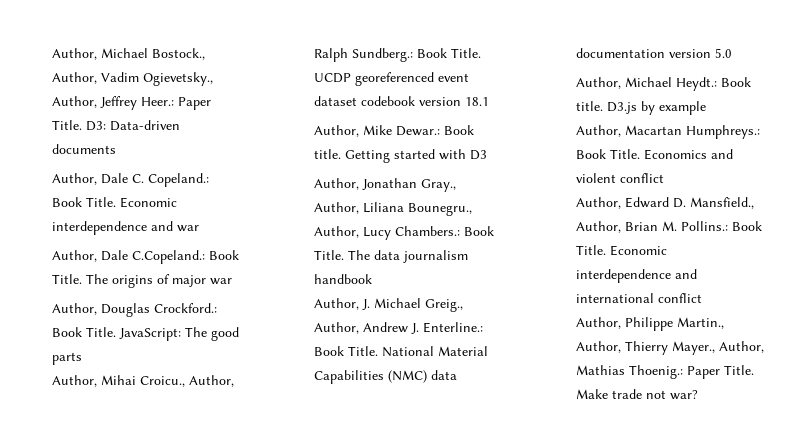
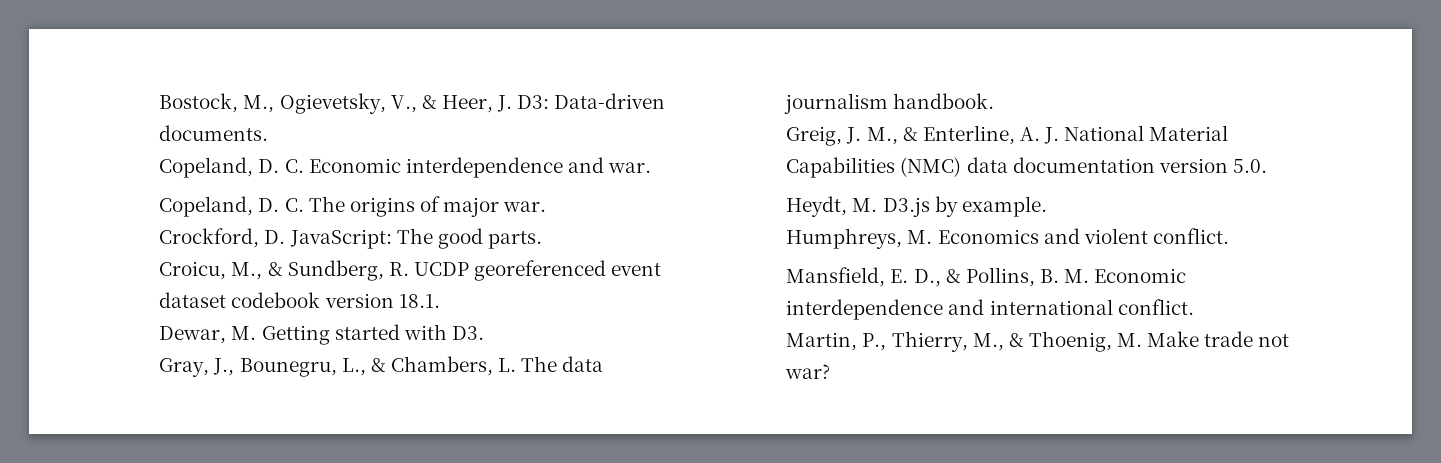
[51,48,205,60] [51,72,213,86] [51,96,211,110] [51,120,180,131] [51,144,116,154] [51,173,209,187] [51,197,177,208] [51,221,199,235] [51,250,239,264] [51,274,232,288] [51,303,217,317] [51,327,239,341] [51,352,82,365] [51,375,234,387] [313,48,481,62] Author, Michael Bostock., Author, Vadim Ogievetsky., Author, Jeffrey Heer.: Paper Title. D3: Data-driven documents // Author, Dale C. Copeland.: Book Title. Economic interdependence and war // Author, Dale C.Copeland.: Book Title. The origins of major war // Author, Douglas Crockford.: Book Title. JavaScript: The good parts // Author, Mihai Croicu., Author, Ralph Sundberg.: Book Title. -> [159,93,666,114] [159,125,269,141] [159,157,652,178] [159,196,547,217] [159,228,542,249] [159,260,409,281] Bostock, M., Ogievetsky, V., & Heer, J. D3: Data-driven documents. // Copeland, D. C. Economic interdependence and war. // Copeland, D. C. The origins of major war. // Crockford, D. JavaScript: The good parts. // Croicu, M., & Sundberg, R.
[464,97,489,106] [313,125,474,137] [313,149,487,163] [313,178,456,192] [313,202,472,216] [313,226,494,240] [313,250,468,263] [313,274,372,284] [313,298,463,312] [313,322,483,334] [313,346,378,356] 18.1 // Author, Mike Dewar.: Book title. Getting started with D3 // Author, Jonathan Gray., Author, Liliana Bounegru., Author, Lucy Chambers.: Book Title. The data journalism handbook // Author, J. Michael Greig., Author, Andrew J. Enterline.: Book Title. -> [398,294,440,308] [159,324,484,345] [159,356,604,377] [784,93,995,114] [786,125,1060,146] 18.1. // Dewar, M. Getting started with D3. // Gray, J., Bounegru, L., & Chambers, L. The data journalism handbook. // Greig, J. M., & Enterline, A. J.
[714,48,732,58] [575,77,751,91] [575,101,706,115] [575,125,760,139] [575,149,733,160] [575,173,664,183] [575,197,754,209] [575,221,762,233] [575,245,667,256] [575,269,697,283] [575,293,702,303] [575,317,724,331] [575,341,764,355] [575,365,754,379] 5.0 // Author, Michael Heydt.: Book title. D3.js by example // Author, Macartan Humphreys.: Book Title. Economics and violent conflict // Author, Edward D. Mansfield., Author, Brian M. Pollins.: Book Title. Economic interdependence and international conflict // Author, Philippe Martin., Author, Thierry Mayer., Author, Mathias Thoenig.: Paper Title. -> [1232,159,1267,173] [786,196,1047,217] [786,228,1229,249] [786,267,1187,287] [786,299,1194,320] [786,331,1143,352] 5.0. // Heydt, M. D3.js by example. // Humphreys, M. Economics and violent conflict. // Mansfield, E. D., & Pollins, B. M. Economic interdependence and international conflict. // Martin, P., Thierry, M., & Thoenig, M.

